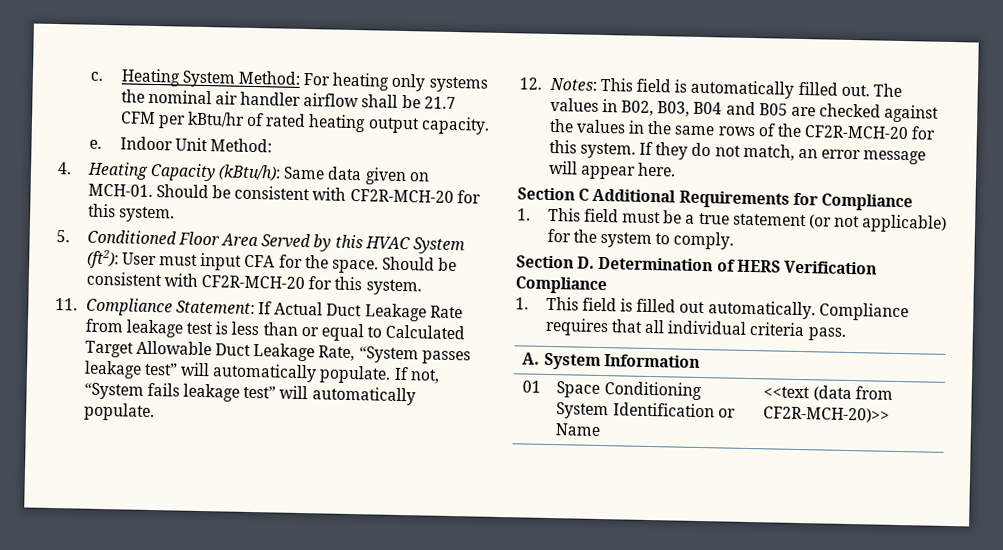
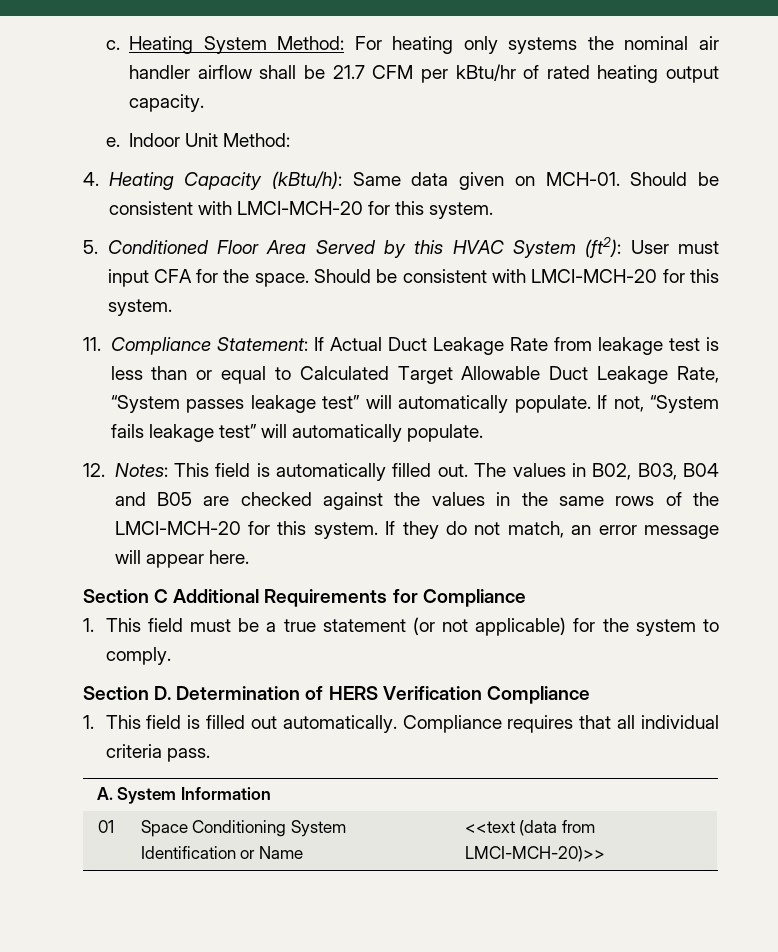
[349,188,454,204] CF2R-MCH-20 -> [236,201,363,215] LMCI-MCH-20
[201,274,306,290] CF2R-MCH-20 -> [531,269,658,283] LMCI-MCH-20
[804,125,910,140] CF2R-MCH-20 -> [114,521,241,535] LMCI-MCH-20
[763,406,891,423] CF2R-MCH-20)>> -> [464,846,605,862] LMCI-MCH-20)>>

